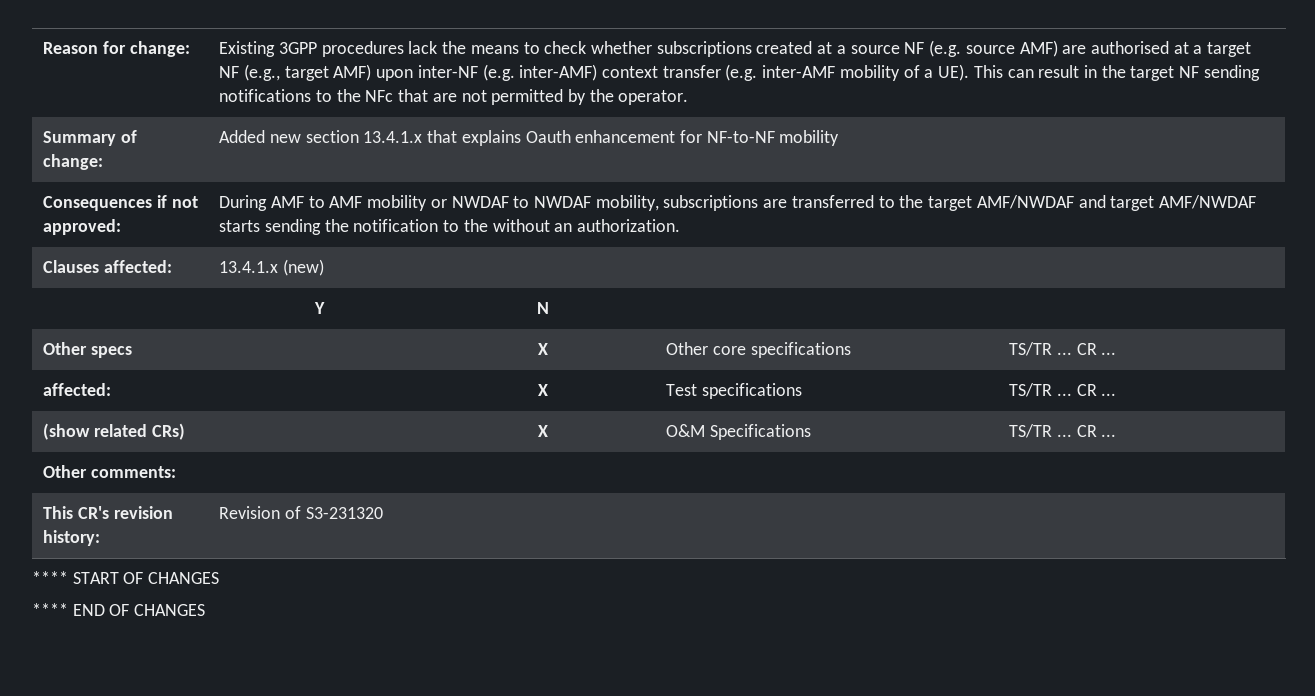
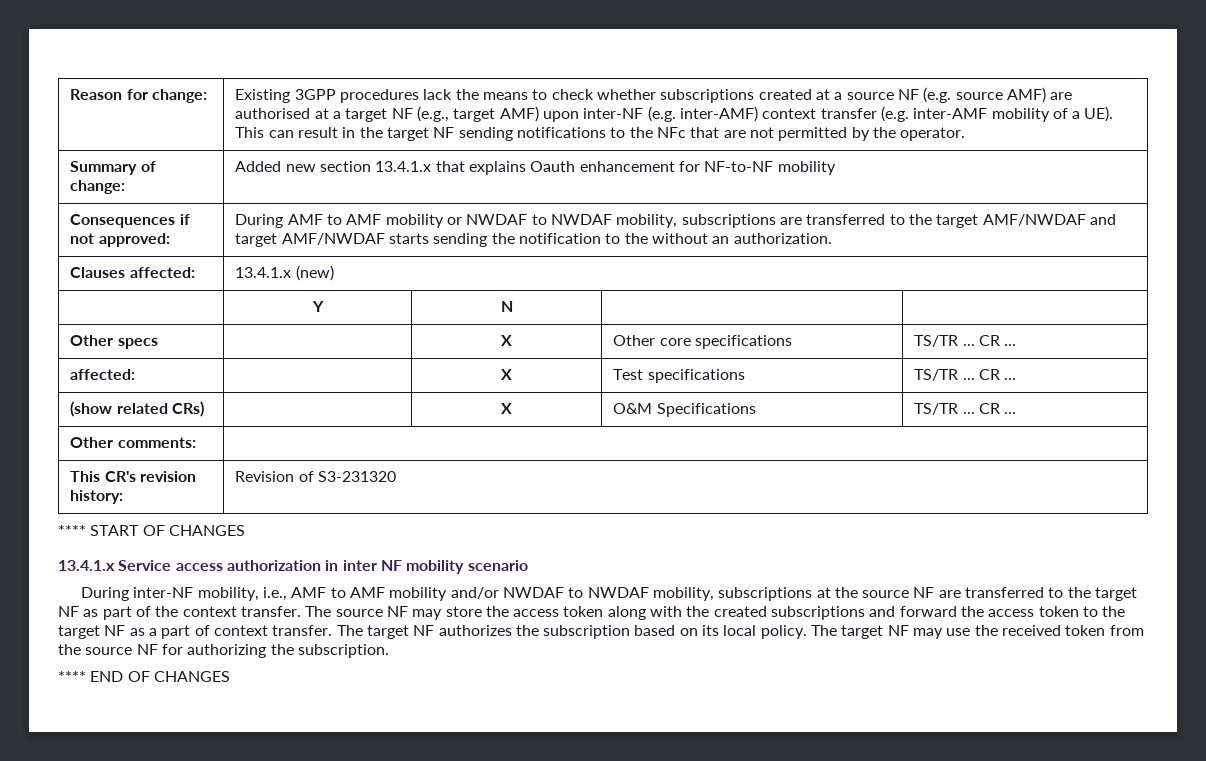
(220, 578) none -> [58,560,528,574] [81,587,1138,601] [58,606,1126,620] [58,625,1144,639] [58,644,389,658] // 13.4.1.x Service access authorization in inter NF mobility scenario // During inter-NF mobility, i.e., AMF to AMF mobility and/or NWDAF to NWDAF mobility, subscriptions at the source NF are transferred to the target NF as part of the context transfer. The source NF may store the access token along with the created subscriptions and forward the access token to the target NF as a part of context transfer. The target NF authorizes the subscription based on its local policy. The target NF may use the received token from the source NF for authorizing the subscription.

